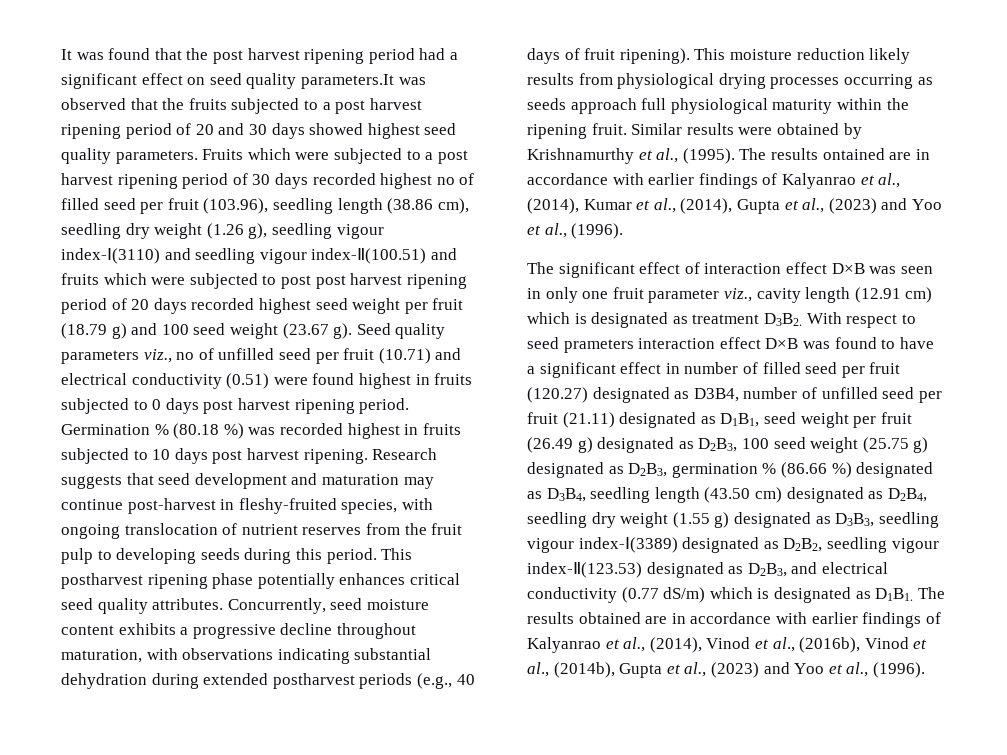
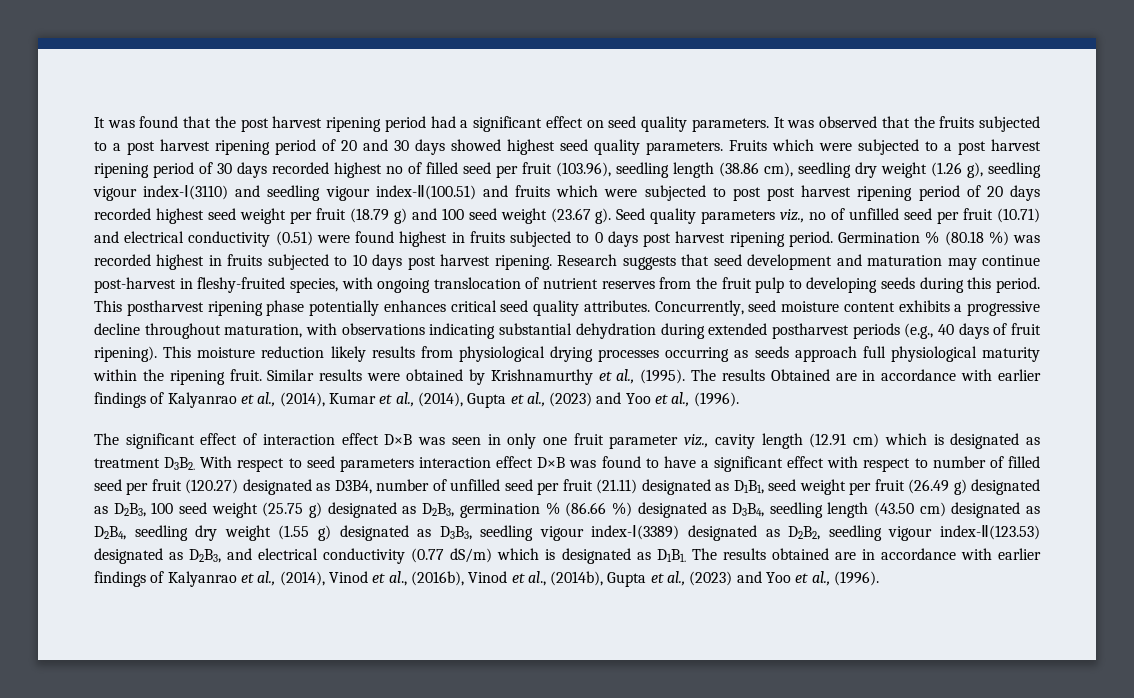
[300,74,394,89] parameters.It -> [691,117,785,132] parameters. It
[822,148,885,160] ontained -> [770,369,830,381] Obtained
[563,339,634,353] prameters -> [339,458,414,472] parameters
[665,363,680,374] in -> [827,456,928,472] with respect to

